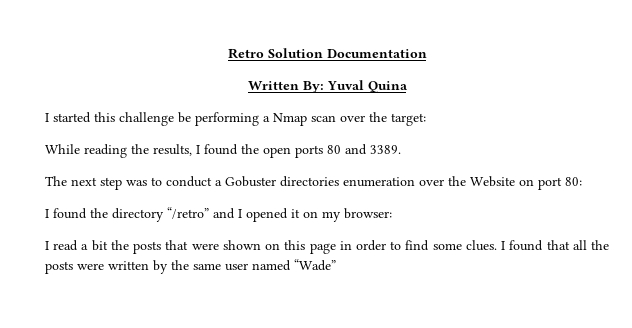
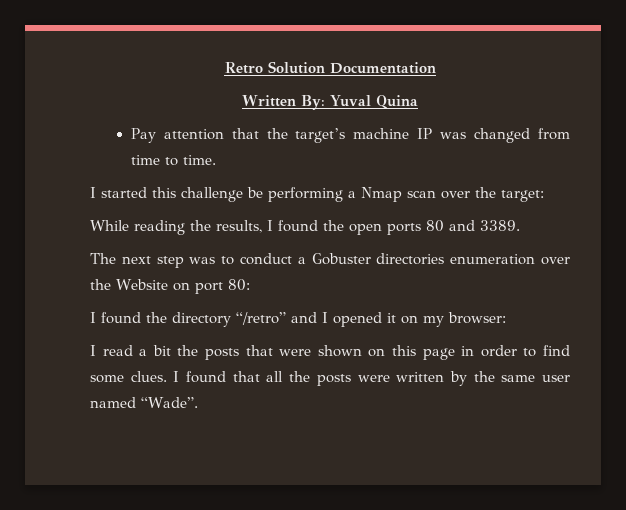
(408, 87) none -> [130,128,570,143] [130,155,216,166] // Pay attention that the target’s machine IP was changed from time to time.
[294,259,336,271] “Wade” -> [141,397,198,408] “Wade”.

